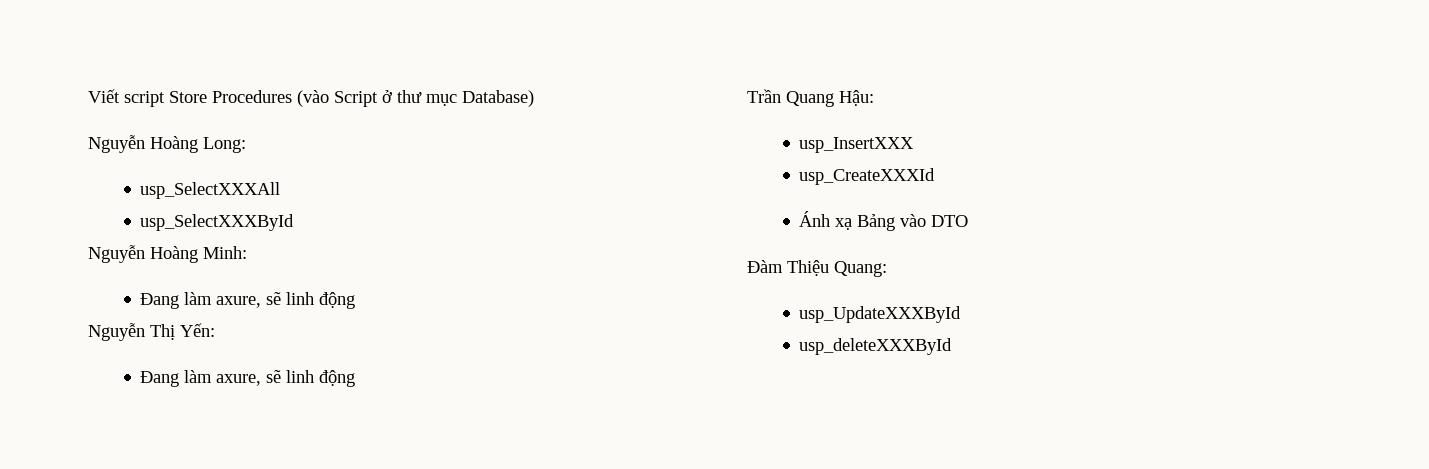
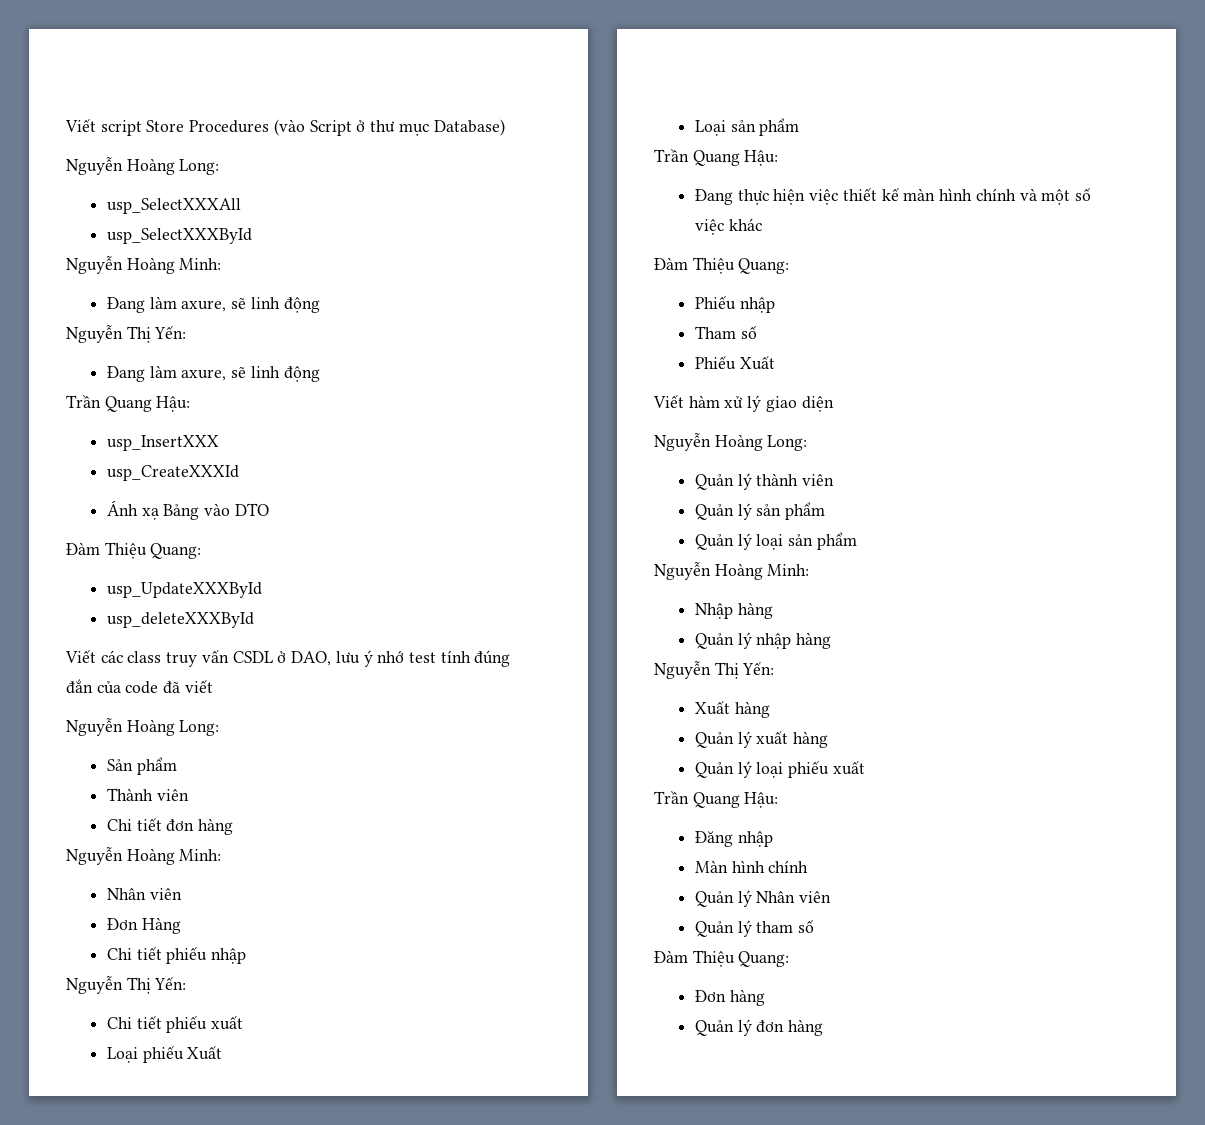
(953, 346) none -> [65,650,511,667] [66,679,213,694] [66,718,220,736] [106,757,177,775] [106,788,189,801] [106,818,234,835] [66,847,222,865] [106,888,182,900] [106,917,181,934] [106,947,247,964] [66,976,187,994] [106,1016,244,1033] [106,1046,223,1063] [694,118,800,136] [654,149,779,166] [694,188,1091,205] [694,218,762,235] [654,257,790,274] [694,296,775,313] [694,326,757,339] [694,356,775,370] [653,395,834,412] [654,433,808,451] [694,473,835,490] [694,502,826,520] [694,532,857,550] [654,562,810,580] [694,602,773,619] [694,632,832,649] [654,661,775,679] [694,701,770,718] [694,731,829,748] [694,761,865,778] [654,791,779,808] [694,831,773,847] [694,860,809,873] [694,890,832,907] [694,920,815,937] [654,950,790,967] [694,989,765,1006] [694,1019,824,1036] // Viết các class truy vấn CSDL ở DAO, lưu ý nhớ test tính đúng đắn của code đã viết // Nguyễn Hoàng Long: // Sản phẩm // Thành viên // Chi tiết đơn hàng // Nguyễn Hoàng Minh: // Nhân viên // Đơn Hàng // Chi tiết phiếu nhập // Nguyễn Thị Yến: // Chi tiết phiếu xuất // Loại phiếu Xuất // Loại sản phẩm // Trần Quang Hậu: // Đang thực hiện việc thiết kế màn hình chính và một số việc khác // Đàm Thiệu Quang: // Phiếu nhập // Tham số // Phiếu Xuất // Viết hàm xử lý giao diện // Nguyễn Hoàng Long: // Quản lý thành viên // Quản lý sản phẩm // Quản lý loại sản phẩm // Nguyễn Hoàng Minh: // Nhập hàng // Quản lý nhập hàng // Nguyễn Thị Yến: // Xuất hàng // Quản lý xuất hàng // Quản lý loại phiếu xuất // Trần Quang Hậu: // Đăng nhập // Màn hình chính // Quản lý Nhân viên // Quản lý tham số // Đàm Thiệu Quang: // Đơn hàng // Quản lý đơn hàng

